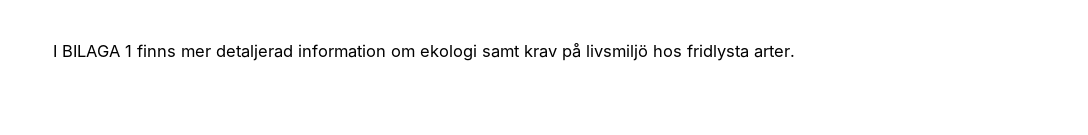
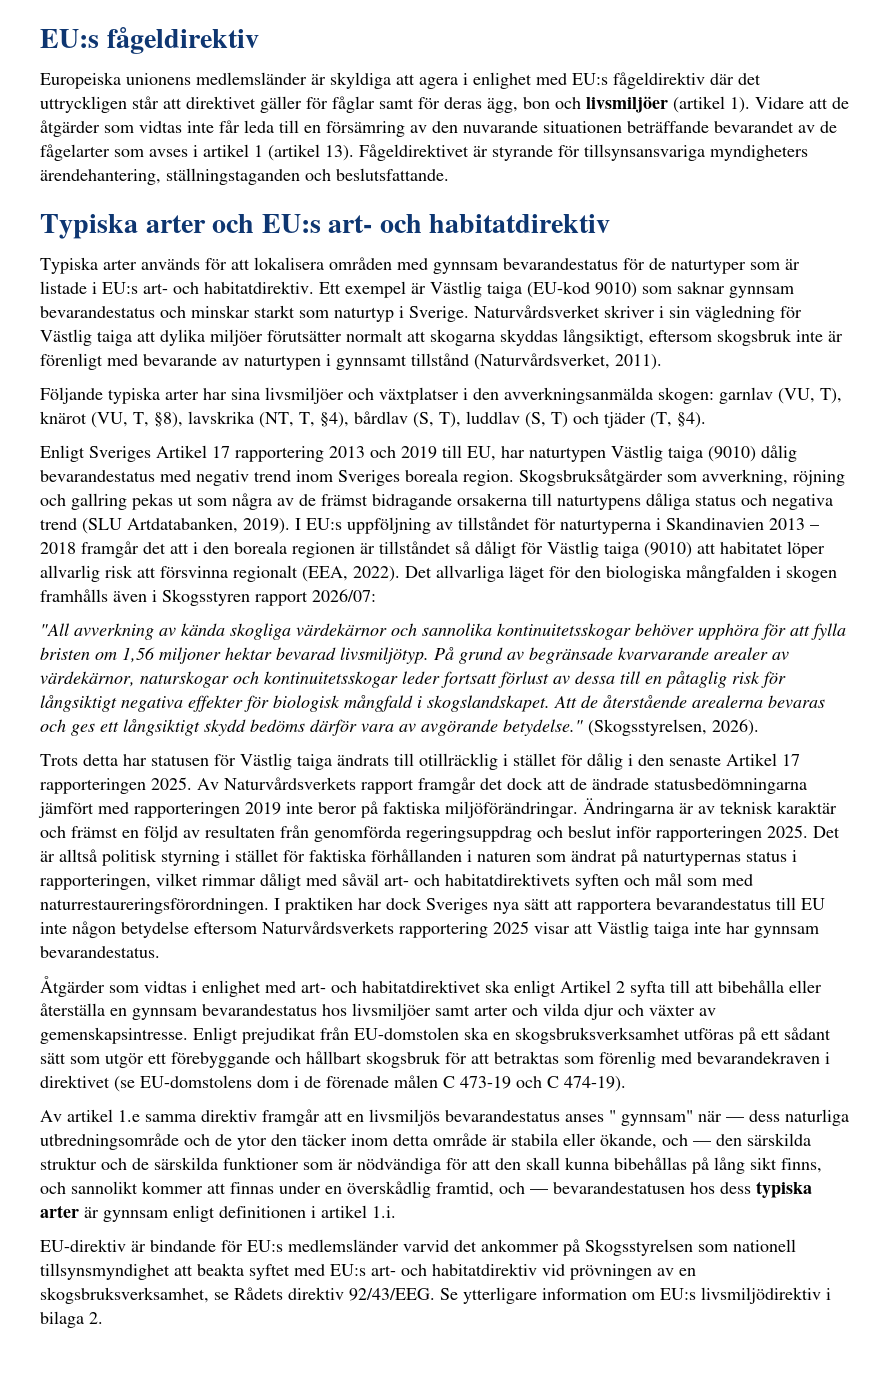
[53,43,796,61] I BILAGA 1 finns mer detaljerad information om ekologi samt krav på livsmiljö hos fridlysta arter. -> [40,27,259,54] [40,72,761,89] [40,96,849,113] [40,120,837,137] [40,144,808,161] [40,168,449,185] [40,214,611,239] [40,257,800,274] [40,281,794,298] [40,305,802,322] [40,329,843,346] [40,353,662,370] [40,387,842,404] [40,411,706,428] [40,445,797,462] [40,469,845,486] [40,493,833,510] [40,517,819,534] [40,541,825,558] [40,565,837,582] [40,589,376,606] [40,623,846,640] [40,647,789,664] [40,671,786,688] [40,695,825,712] [40,719,759,736] [40,753,800,770] [40,777,807,794] [38,798,837,818] [40,825,840,842] [40,849,797,866] [40,873,753,890] [40,897,825,914] [40,921,819,938] [40,946,160,958] [40,976,822,997] [40,1003,716,1020] [40,1027,831,1044] [40,1051,830,1068] [40,1075,626,1092] [40,1109,849,1126] [40,1133,811,1150] [40,1157,822,1174] [40,1181,812,1198] [40,1205,396,1222] [40,1239,796,1256] [40,1263,696,1280] [40,1287,831,1304] [40,1311,103,1328] EU:s fågeldirektiv // Europeiska unionens medlemsländer är skyldiga att agera i enlighet med EU:s fågeldirektiv där det uttryckligen står att direktivet gäller för fåglar samt för deras ägg, bon och livsmiljöer (artikel 1). Vidare att de åtgärder som vidtas inte får leda till en försämring av den nuvarande situationen beträffande bevarandet av de fågelarter som avses i artikel 1 (artikel 13). Fågeldirektivet är styrande för tillsynsansvariga myndigheters ärendehantering, ställningstaganden och beslutsfattande. // Typiska arter och EU:s art- och habitatdirektiv // Typiska arter används för att lokalisera områden med gynnsam bevarandestatus för de naturtyper som är listade i EU:s art- och habitatdirektiv. Ett exempel är Västlig taiga (EU-kod 9010) som saknar gynnsam bevarandestatus och minskar starkt som naturtyp i Sverige. Naturvårdsverket skriver i sin vägledning för Västlig taiga att dylika miljöer förutsätter normalt att skogarna skyddas långsiktigt, eftersom skogsbruk inte är förenligt med bevarande av naturtypen i gynnsamt tillstånd (Naturvårdsverket, 2011). // Följande typiska arter har sina livsmiljöer och växtplatser i den avverkningsanmälda skogen: garnlav (VU, T), knärot (VU, T, §8), lavskrika (NT, T, §4), bårdlav (S, T), luddlav (S, T) och tjäder (T, §4). // Enligt Sveriges Artikel 17 rapportering 2013 och 2019 till EU, har naturtypen Västlig taiga (9010) dålig bevarandestatus med negativ trend inom Sveriges boreala region. Skogsbruksåtgärder som avverkning, röjning och gallring pekas ut som några av de främst bidragande orsakerna till naturtypens dåliga status och negativa trend (SLU Artdatabanken, 2019). I EU:s uppföljning av tillståndet för naturtyperna i Skandinavien 2013 – 2018 framgår det att i den boreala regionen är tillståndet så dåligt för Västlig taiga (9010) att habitatet löper allvarlig risk att försvinna regionalt (EEA, 2022). Det allvarliga läget för den biologiska mångfalden i skogen framhålls även i Skogsstyren rapport 2026/07: // "All avverkning av kända skogliga värdekärnor och sannolika kontinuitetsskogar behöver upphöra för att fylla bristen om 1,56 miljoner hektar bevarad livsmiljötyp. På grund av begränsade kvarvarande arealer av värdekärnor, naturskogar och kontinuitetsskogar leder fortsatt förlust av dessa till en påtaglig risk för långsiktigt negativa effekter för biologisk mångfald i skogslandskapet. Att de återstående arealerna bevaras och ges ett långsiktigt skydd bedöms därför vara av avgörande betydelse." (Skogsstyrelsen, 2026). // Trots detta har statusen för Västlig taiga ändrats till otillräcklig i stället för dålig i den senaste Artikel 17 rapporteringen 2025. Av Naturvårdsverkets rapport framgår det dock att de ändrade statusbedömningarna jämfört med rapporteringen 2019 inte beror på faktiska miljöförändringar. Ändringarna är av teknisk karaktär och främst en följd av resultaten från genomförda regeringsuppdrag och beslut inför rapporteringen 2025. Det är alltså politisk styrning i stället för faktiska förhållanden i naturen som ändrat på naturtypernas status i rapporteringen, vilket rimmar dåligt med såväl art- och habitatdirektivets syften och mål som med naturrestaureringsförordningen. I praktiken har dock Sveriges nya sätt att rapportera bevarandestatus till EU inte någon betydelse eftersom Naturvårdsverkets rapportering 2025 visar att Västlig taiga inte har gynnsam bevarandestatus. // Åtgärder som vidtas i enlighet med art- och habitatdirektivet ska enligt Artikel 2 syfta till att bibehålla eller återställa en gynnsam bevarandestatus hos livsmiljöer samt arter och vilda djur och växter av gemenskapsintresse. Enligt prejudikat från EU-domstolen ska en skogsbruksverksamhet utföras på ett sådant sätt som utgör ett förebyggande och hållbart skogsbruk för att betraktas som förenlig med bevarandekraven i direktivet (se EU-domstolens dom i de förenade målen C 473-19 och C 474-19). // Av artikel 1.e samma direktiv framgår att en livsmiljös bevarandestatus anses " gynnsam" när — dess naturliga utbredningsområde och de ytor den täcker inom detta område är stabila eller ökande, och — den särskilda struktur och de särskilda funktioner som är nödvändiga för att den skall kunna bibehållas på lång sikt finns, och sannolikt kommer att finnas under en överskådlig framtid, och — bevarandestatusen hos dess typiska arter är gynnsam enligt definitionen i artikel 1.i. // EU-direktiv är bindande för EU:s medlemsländer varvid det ankommer på Skogsstyrelsen som nationell tillsynsmyndighet att beakta syftet med EU:s art- och habitatdirektiv vid prövningen av en skogsbruksverksamhet, se Rådets direktiv 92/43/EEG. Se ytterligare information om EU:s livsmiljödirektiv i bilaga 2.

